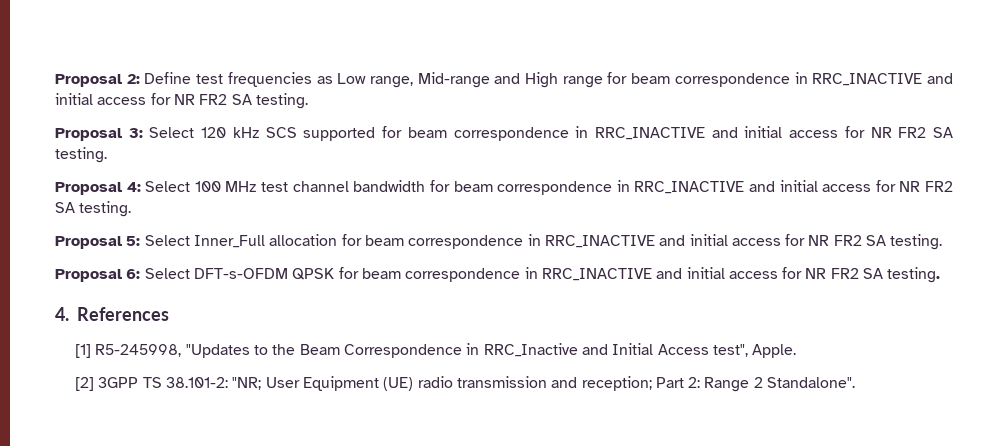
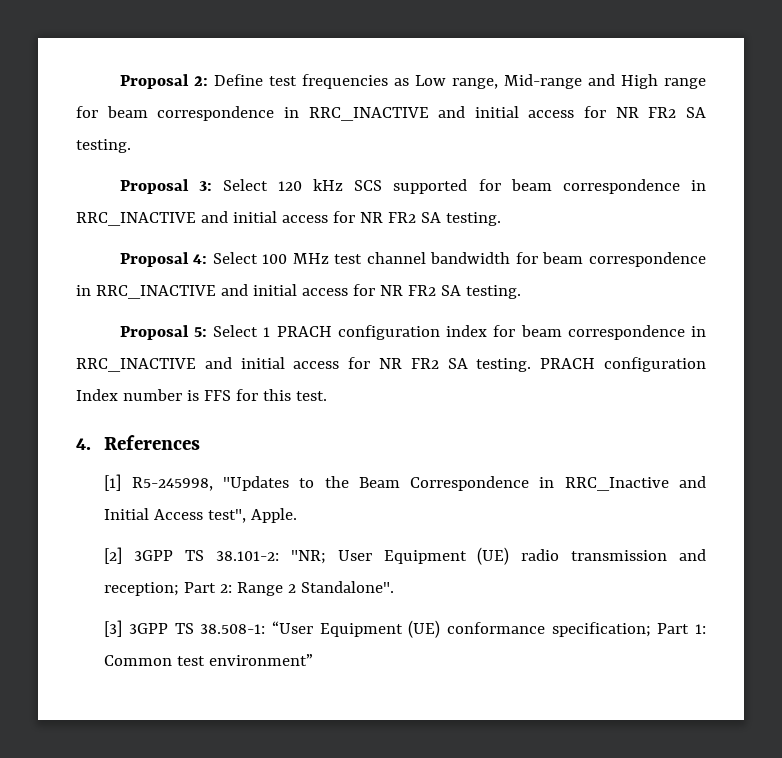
[193,234,338,248] Inner_Full allocation -> [263,325,488,340] 1 PRACH configuration index
[55,267,941,283] // Proposal 6: Select DFT-s-OFDM QPSK for beam correspondence in RRC_INACTIVE and initial access for NR FR2 SA testing. -> [540,357,706,372] [76,389,327,401] PRACH configuration Index number is FFS for this test.
(856, 382) none -> [104,620,706,638] [104,654,314,666] // [3] 3GPP TS 38.508-1: “User Equipment (UE) conformance specification; Part 1: Common test environment”

